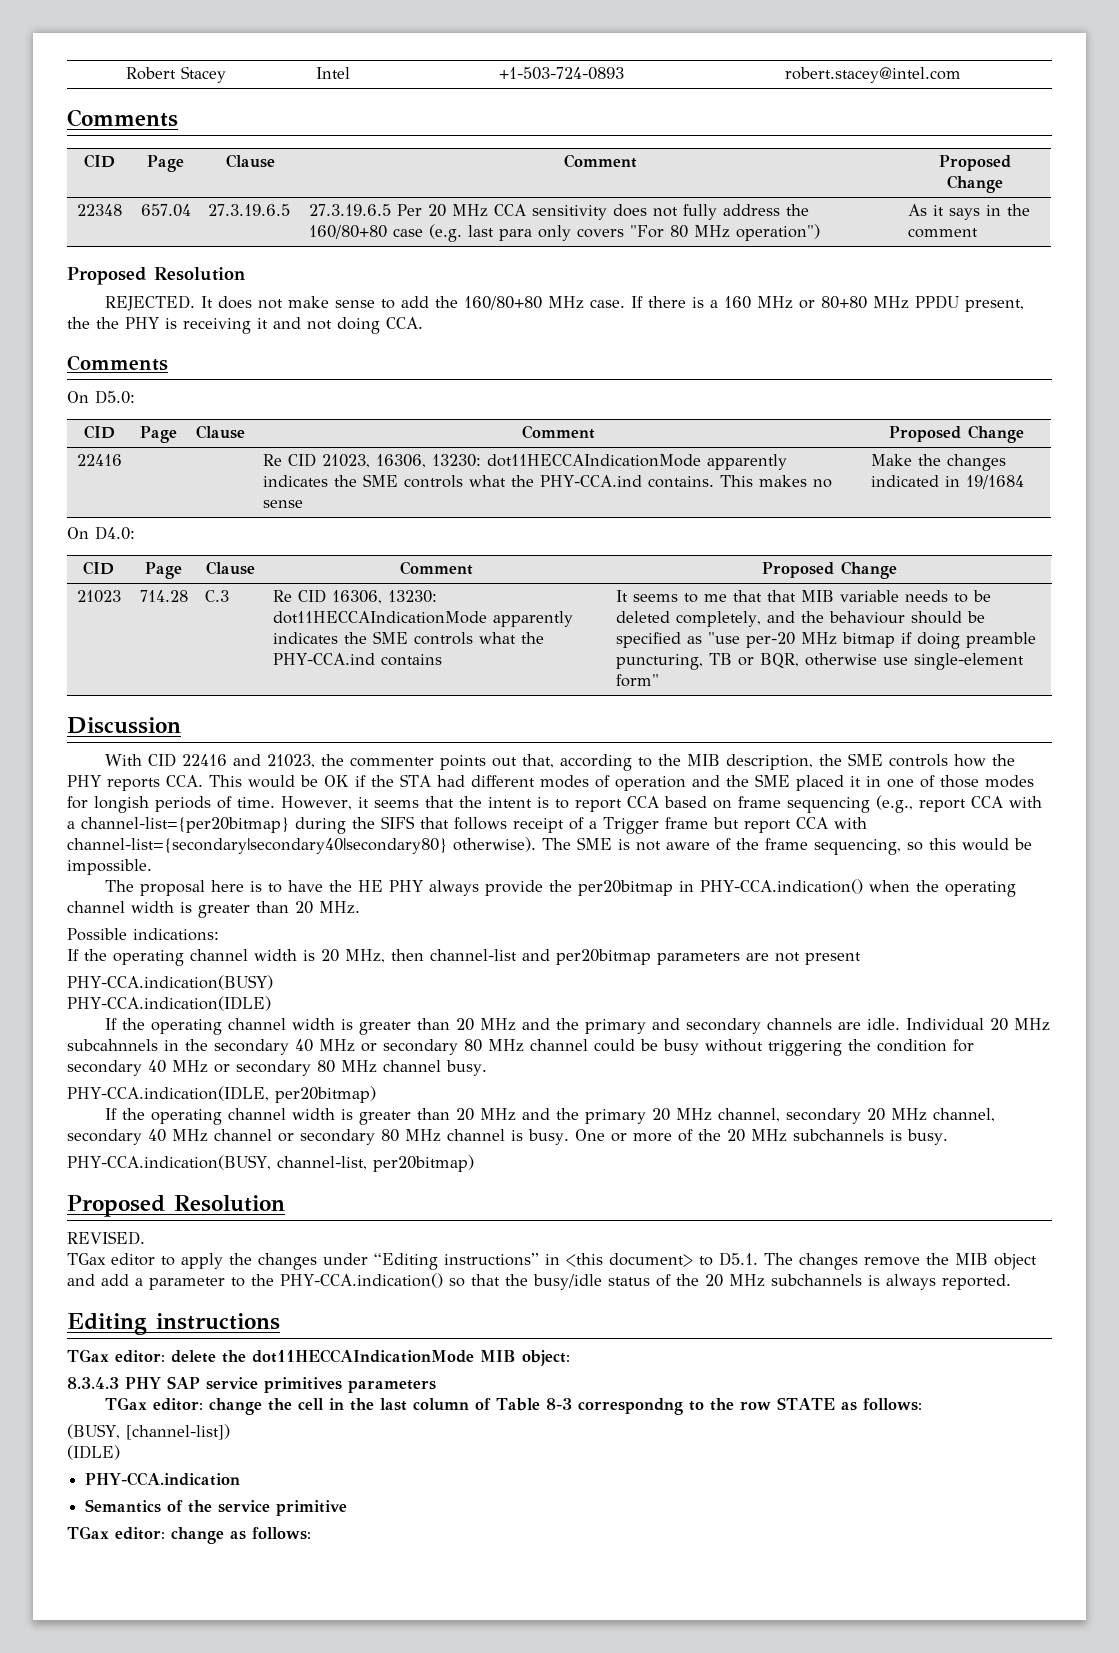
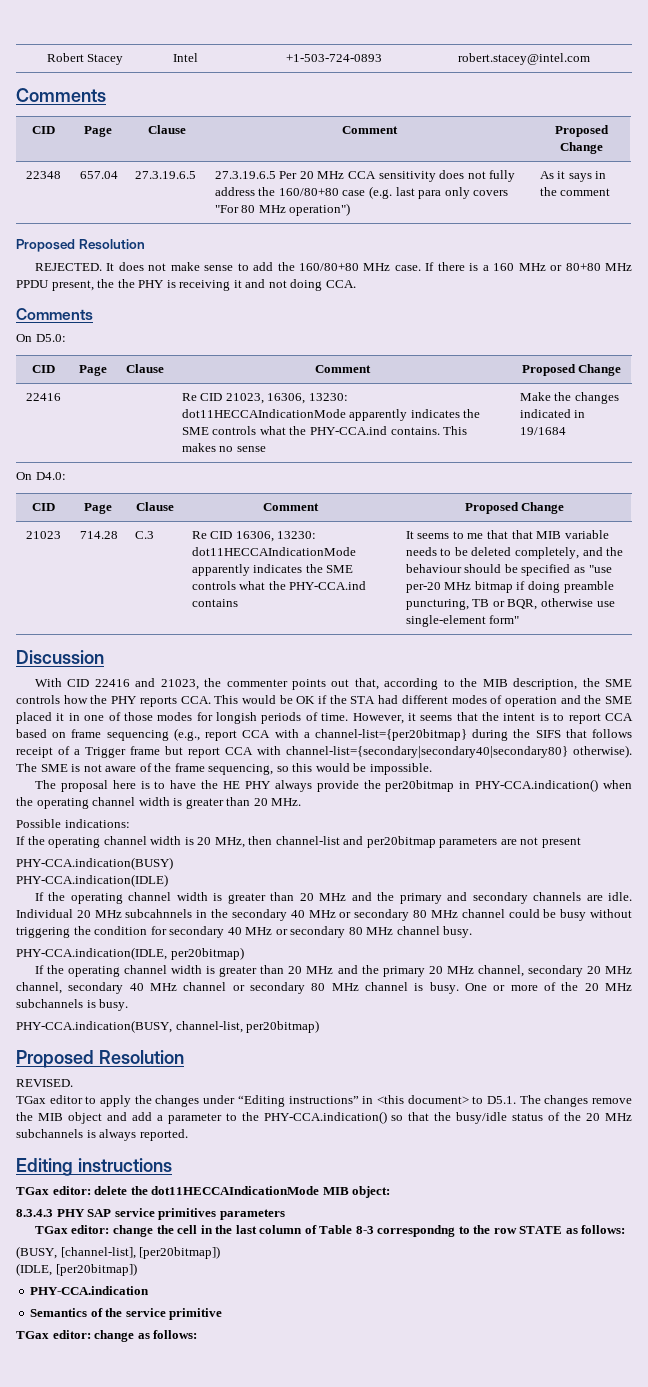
[125,1424,230,1440] [67,1445,120,1460] [channel-list]) // (IDLE) -> [60,1246,221,1259] [16,1263,137,1276] [channel-list], [per20bitmap]) // (IDLE, [per20bitmap])

